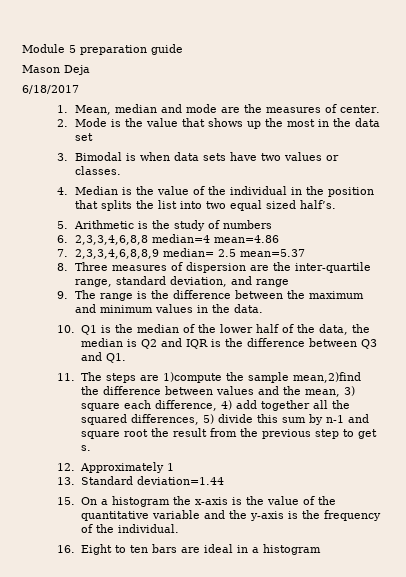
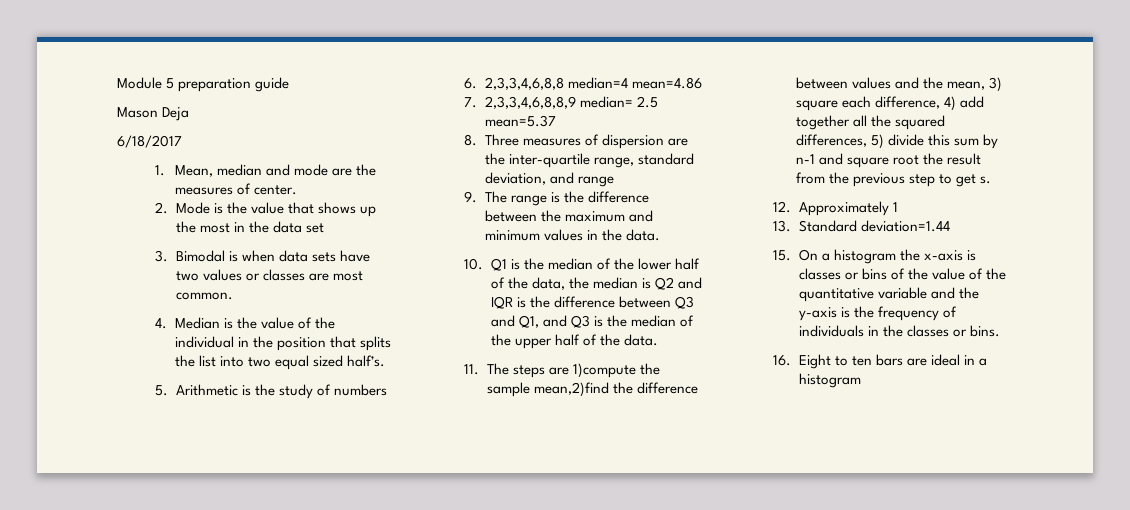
[74,166,121,175] classes. -> [263,269,364,281] [175,292,233,300] classes are most common.
[105,353,126,363] Q1. -> [518,315,695,328] [490,334,659,349] Q1, and Q3 is the median of the upper half of the data.
(242, 501) none -> [798,268,906,280] classes or bins of
[95,524,179,533] the individual. -> [798,325,1001,337] individuals in the classes or bins.

